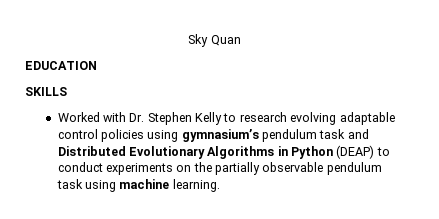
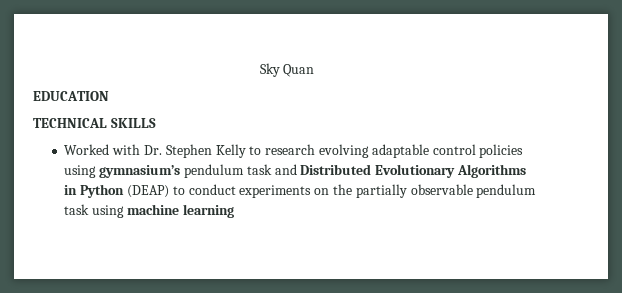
(97, 65) none -> [33,118,107,128] TECHNICAL
[172,179,220,192] learning. -> [182,204,234,218] learning

